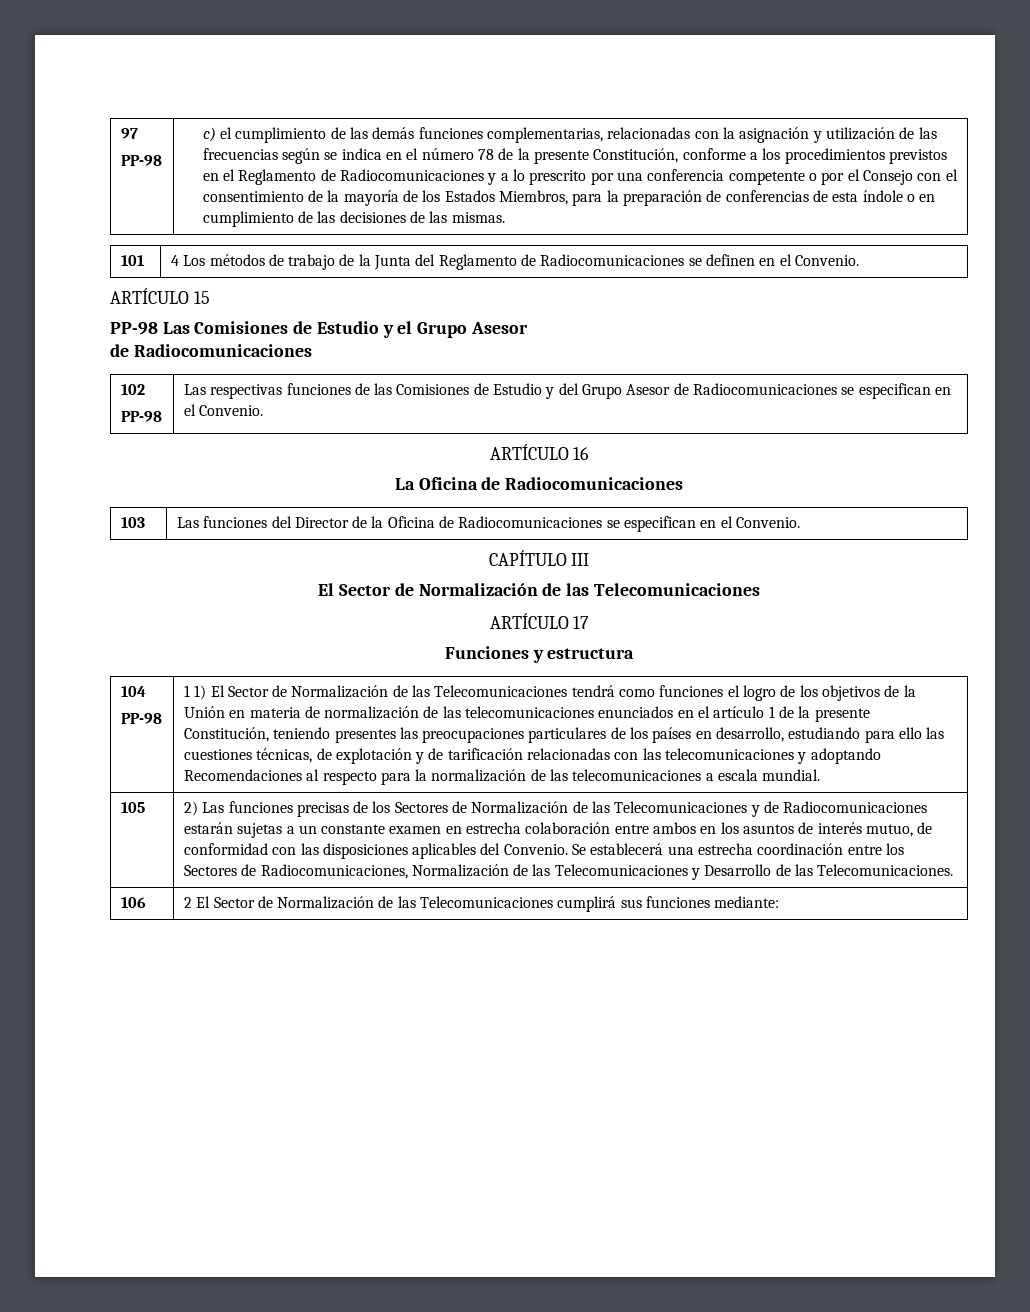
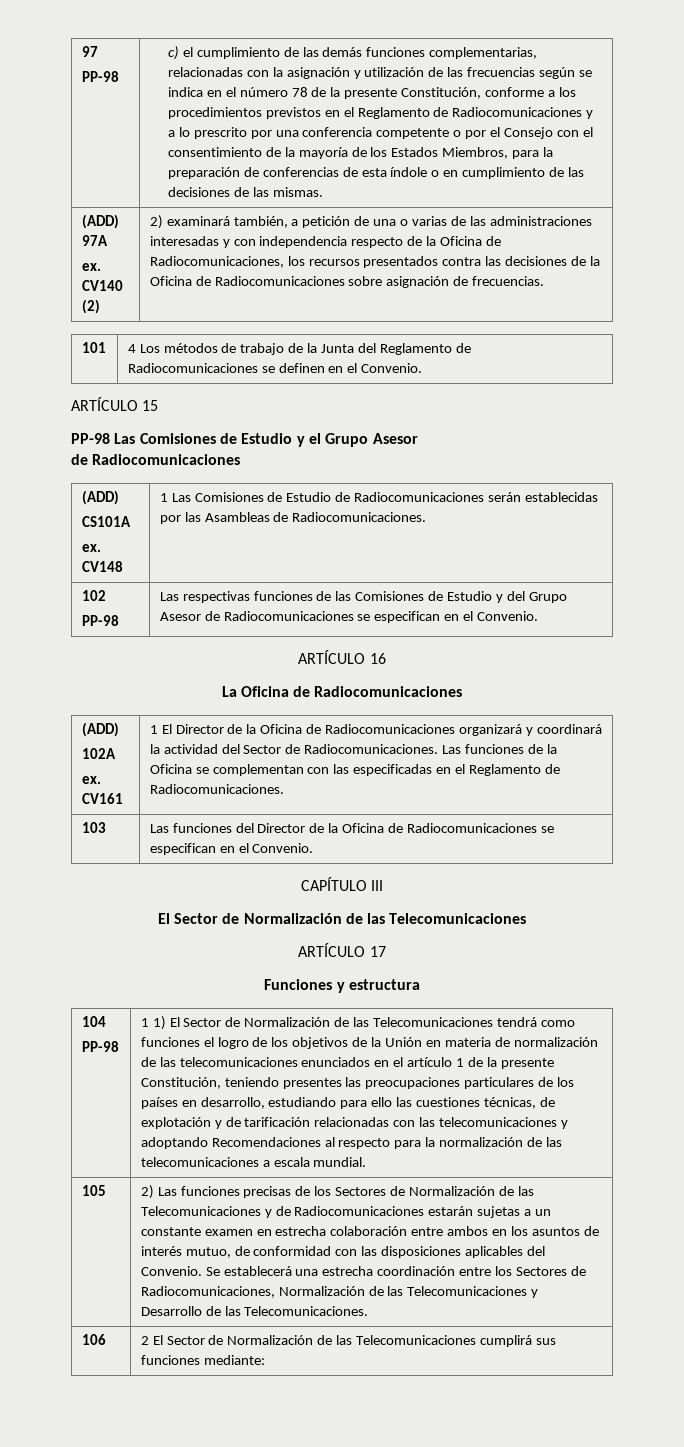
(505, 217) none -> [81,214,119,229] [81,235,108,246] [81,263,101,271] [81,280,123,291] [81,299,100,314] [149,215,592,229] [149,236,502,248] [149,256,601,268] [149,276,545,288] // (ADD) 97A // ex. CV140 (2) | 2) examinará también, a petición de una o varias de las administraciones interesadas y con independencia respecto de la Oficina de Radiocomunicaciones, los recursos presentados contra las decisiones de la Oficina de Radiocomunicaciones sobre asignación de frecuencias.
(312, 350) none -> [81,490,119,505] [81,516,131,527] [81,544,101,552] [81,561,123,572] [159,492,599,502] [159,512,427,524] // (ADD) // CS101A // ex. CV148 | 1 Las Comisiones de Estudio de Radiocomunicaciones serán establecidas por las Asambleas de Radiocomunicaciones.
(684, 483) none -> [81,722,119,737] [81,748,116,759] [81,776,101,784] [81,793,123,804] [149,724,602,736] [149,744,557,754] [149,764,560,776] [149,784,284,794] // (ADD) // 102A // ex. CV161 | 1 El Director de la Oficina de Radiocomunicaciones organizará y coordinará la actividad del Sector de Radiocomunicaciones. Las funciones de la Oficina se complementan con las especificadas en el Reglamento de Radiocomunicaciones.

